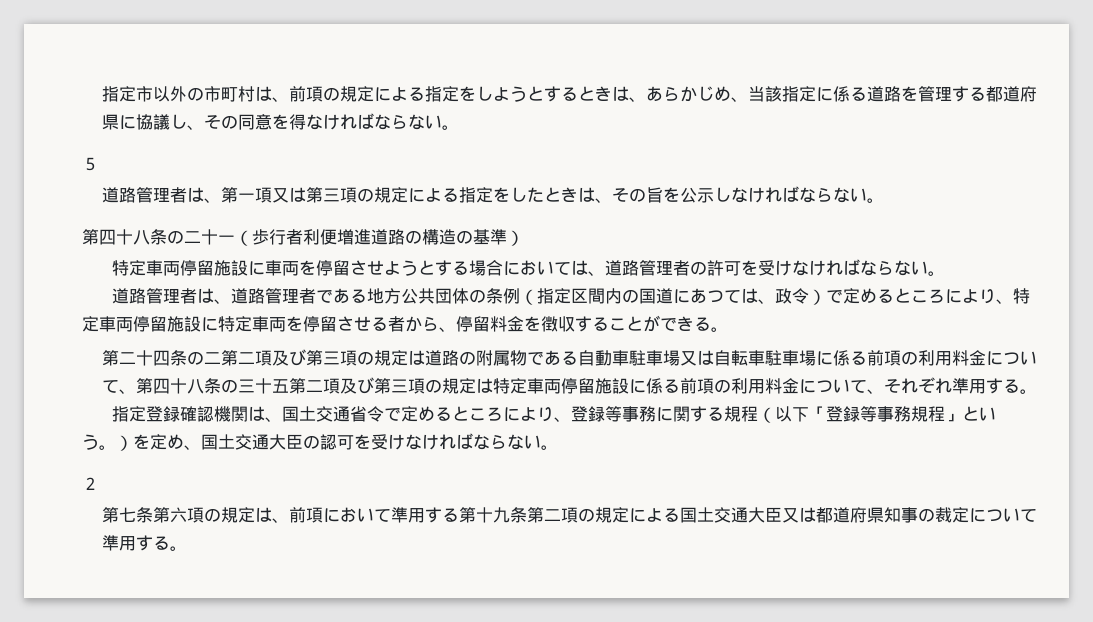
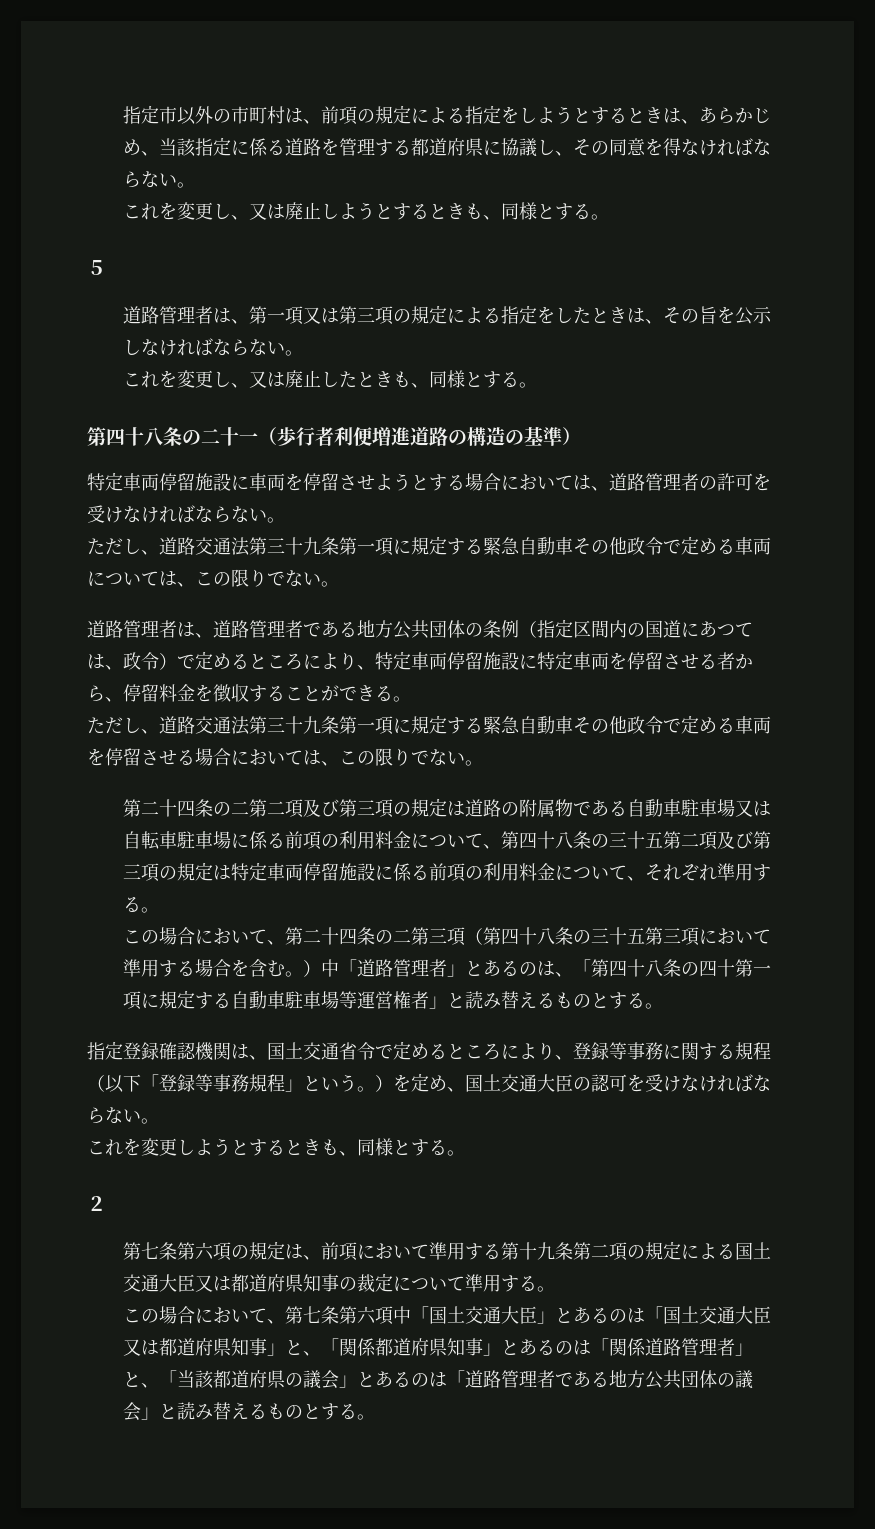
(460, 127) none -> [122,202,609,220] // これを変更し、又は廃止しようとするときも、同様とする。
(885, 200) none -> [122,370,537,388] // これを変更し、又は廃止したときも、同様とする。
(946, 273) none -> [87,536,771,556] [87,569,339,587] // ただし、道路交通法第三十九条第一項に規定する緊急自動車その他政令で定める車両については、この限りでない。
(728, 329) none -> [87,715,771,735] [87,748,483,766] // ただし、道路交通法第三十九条第一項に規定する緊急自動車その他政令で定める車両を停留させる場合においては、この限りでない。
(1038, 391) none -> [122,927,771,946] [122,959,771,977] [122,990,663,1010] // この場合において、第二十四条の二第三項（第四十八条の三十五第三項において準用する場合を含む。）中「道路管理者」とあるのは、「第四十八条の四十第一項に規定する自動車駐車場等運営権者」と読み替えるものとする。
(558, 447) none -> [87,1138,465,1156] // これを変更しようとするときも、同様とする。
(188, 548) none -> [122,1306,771,1325] [122,1338,753,1356] [122,1370,753,1389] [122,1402,375,1421] // この場合において、第七条第六項中「国土交通大臣」とあるのは「国土交通大臣又は都道府県知事」と、「関係都道府県知事」とあるのは「関係道路管理者」と、「当該都道府県の議会」とあるのは「道路管理者である地方公共団体の議会」と読み替えるものとする。

